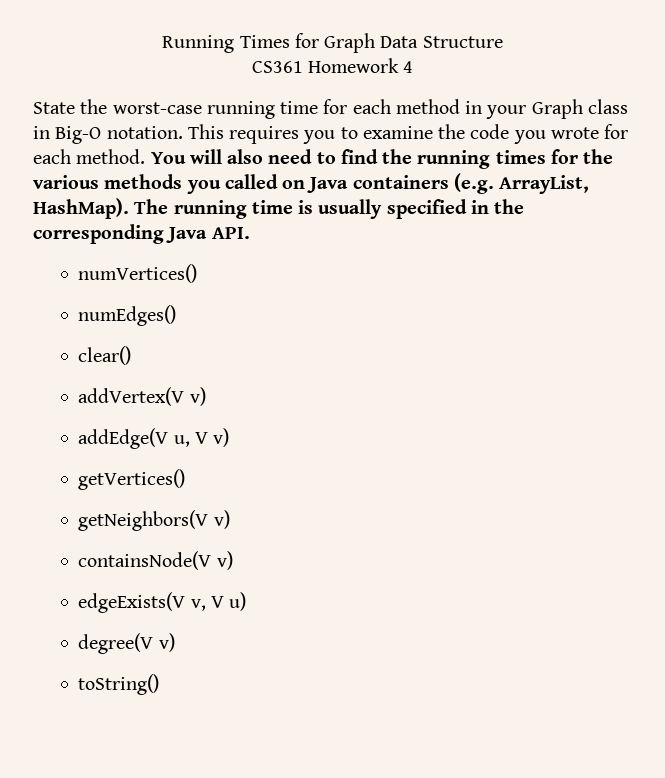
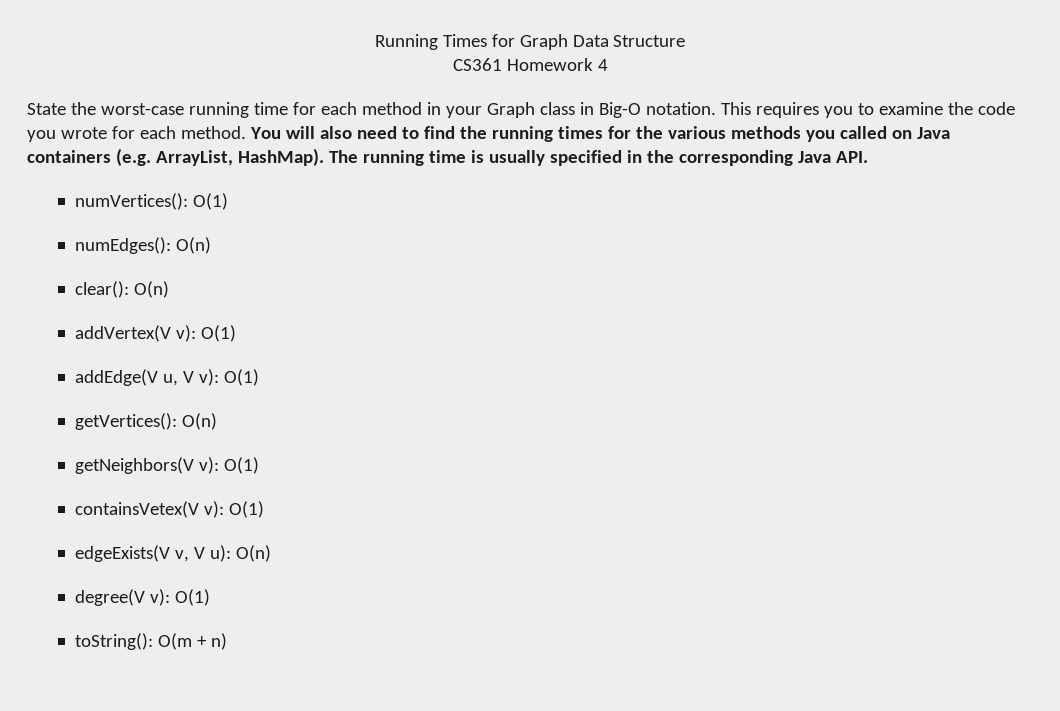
[78,264,198,283] [78,305,177,326] [78,346,132,365] numVertices() // numEdges() // clear() -> [74,193,228,210] [74,237,211,254] [74,281,169,298] numVertices(): O(1) // numEdges(): O(n) // clear(): O(n)
[189,387,206,406] v) -> [175,325,236,342] v): O(1)
[213,428,230,447] [78,469,186,490] [78,510,230,531] [78,551,233,570] v) // getVertices() // getNeighbors(V v) // containsNode(V v) -> [198,369,259,386] [74,413,217,430] [74,457,259,474] [74,501,264,518] v): O(1) // getVertices(): O(n) // getNeighbors(V v): O(1) // containsVetex(V v): O(1)
[229,592,247,611] u) -> [209,545,271,562] u): O(n)
[158,633,175,652] [78,674,160,695] v) // toString() -> [149,589,210,606] [74,633,227,650] v): O(1) // toString(): O(m + n)

